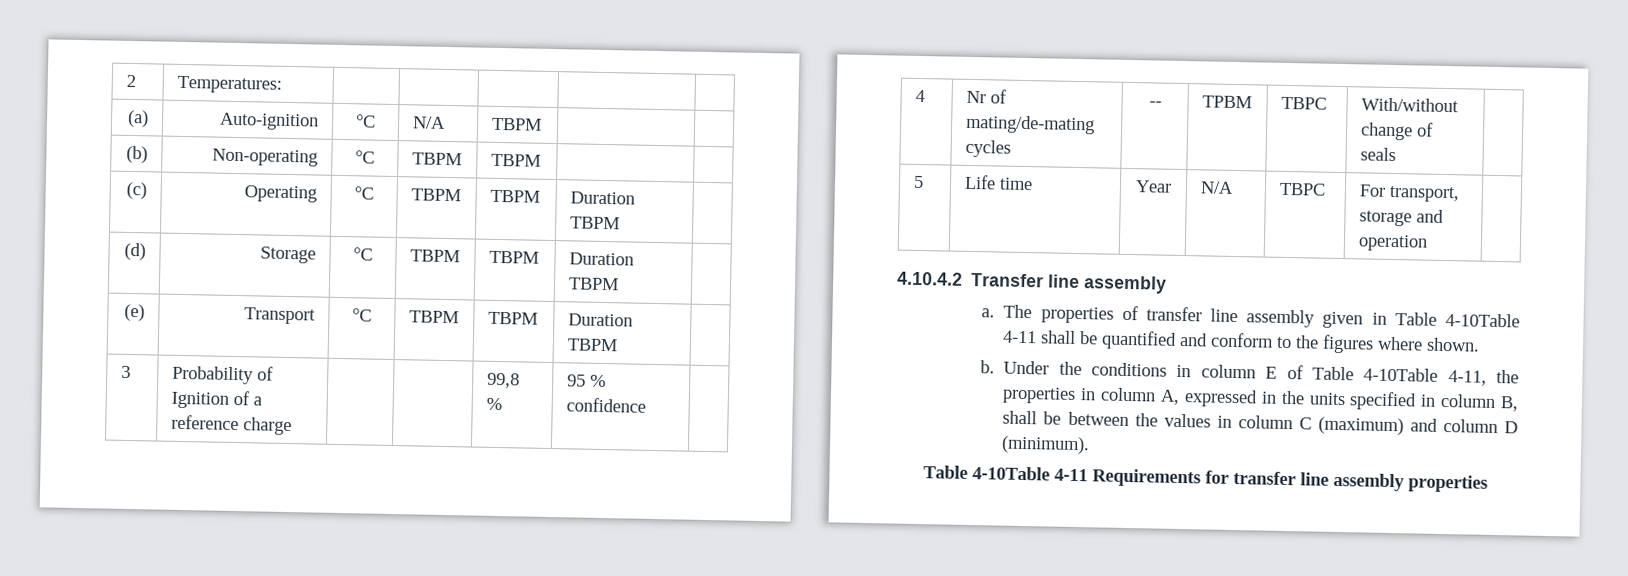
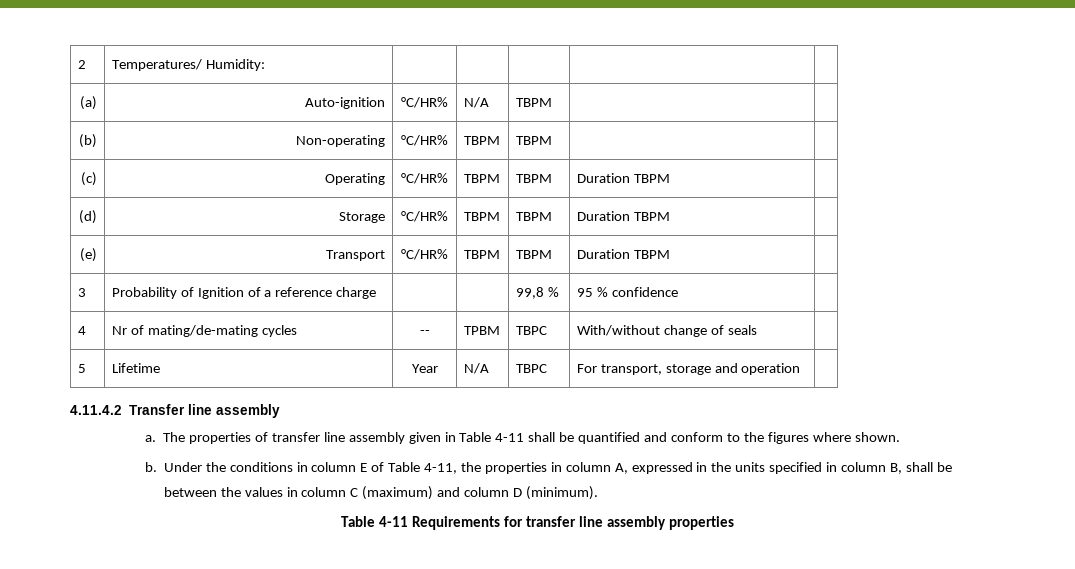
[176,75,282,94] Temperatures: -> [111,59,265,71] Temperatures/ Humidity:
[355,114,376,128] °C -> [401,97,448,108] °C/HR%
[355,150,375,164] °C -> [401,135,448,146] °C/HR%
[354,186,374,200] °C -> [401,173,448,184] °C/HR%
[353,247,373,261] °C -> [401,211,448,222] °C/HR%
[352,308,372,322] °C -> [401,249,448,260] °C/HR%
[963,174,1033,191] Life time -> [111,363,160,373] Lifetime
[897,271,963,286] 4.10.4.2 -> [70,405,122,415] 4.11.4.2
[1445,313,1520,328] 4-10Table -> (492, 437) none
[1363,367,1439,382] 4-10Table -> (421, 467) none
[971,466,1050,481] 4-10Table -> (376, 521) none

